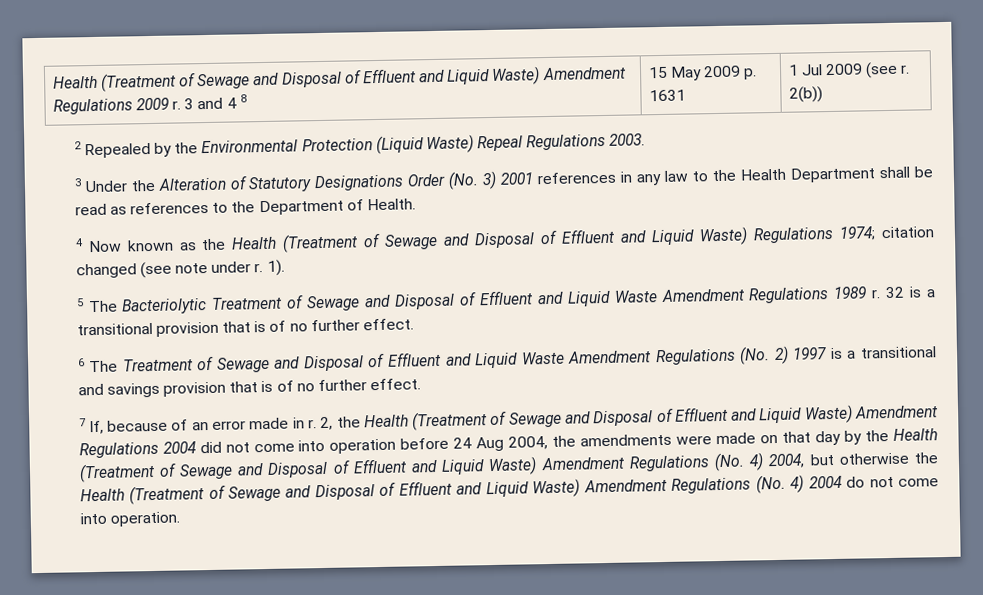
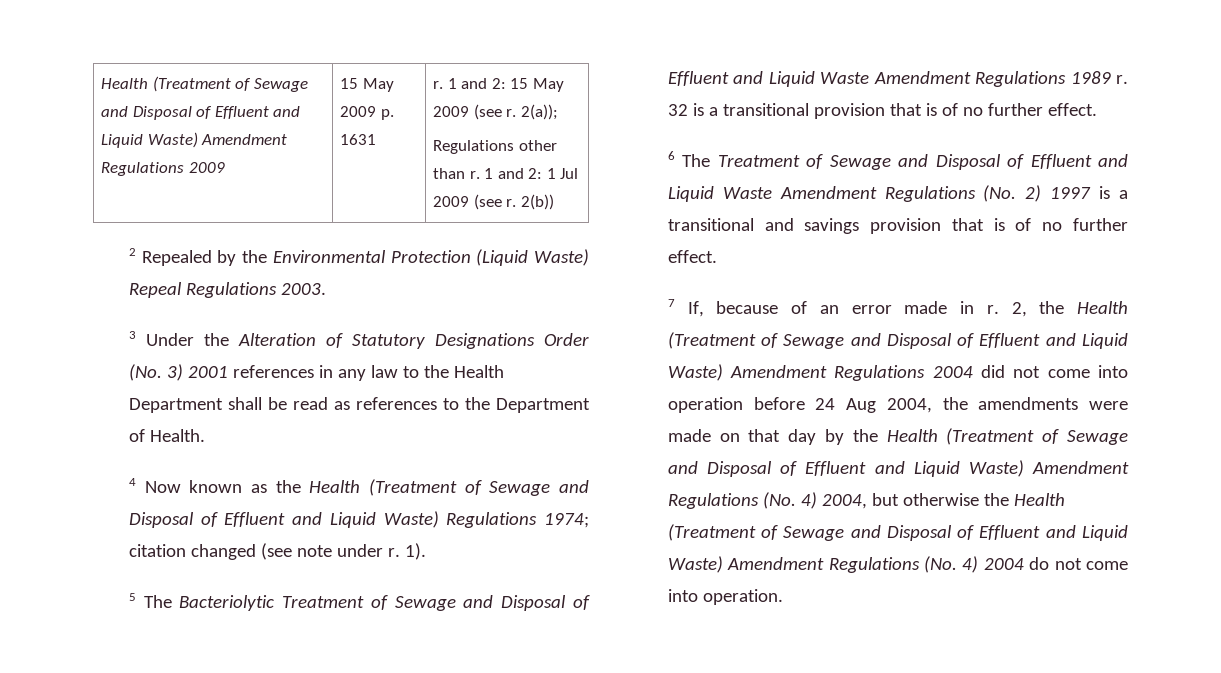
[171,94,247,110] r. 3 and 4 8 -> (225, 167) none
(686, 95) none -> [433,78,564,92] [433,104,558,120] [433,140,557,154] [433,168,543,179] r. 1 and 2: 15 May 2009 (see r. 2(a)); // Regulations other than r. 1 and 2:

